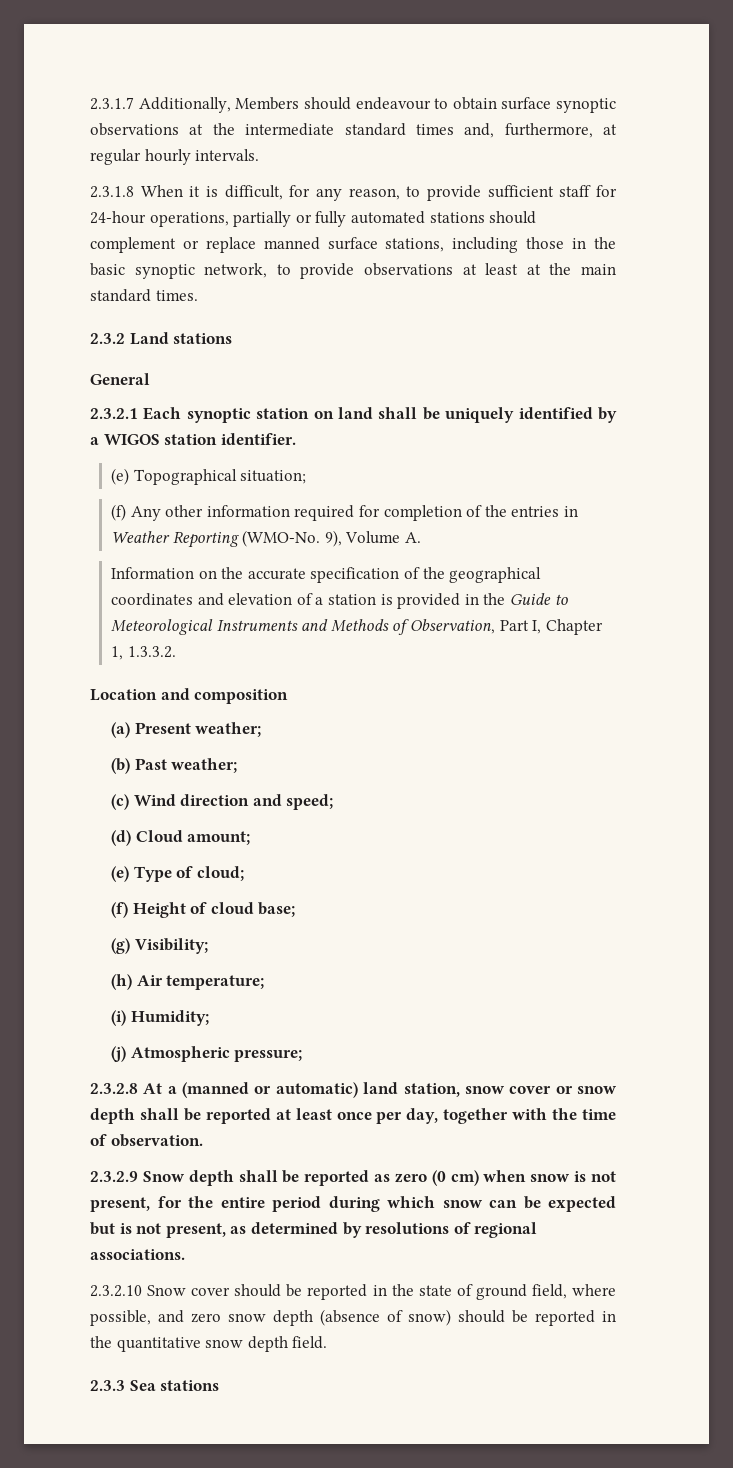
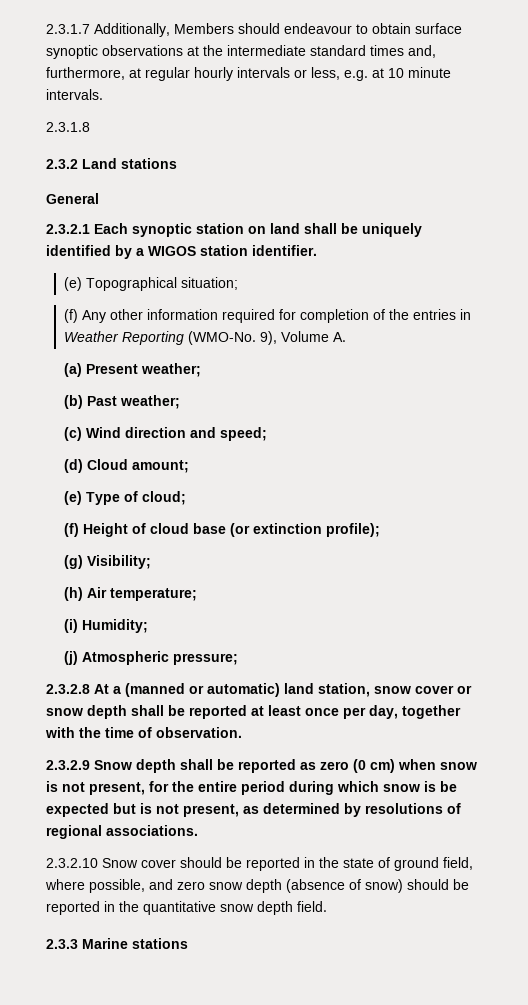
[195,149,260,161] [90,185,617,201] [90,211,537,227] [90,237,617,253] [90,263,617,279] [90,289,198,302] intervals. // 2.3.1.8 When it is difficult, for any reason, to provide sufficient staff for 24-hour operations, partially or fully automated stations should complement or replace manned surface stations, including those in the basic synoptic network, to provide observations at least at the main standard times. -> [237,67,451,81] [46,89,103,100] [46,122,90,132] intervals or less, e.g. at 10 minute intervals. // 2.3.1.8
[111,567,542,583] [111,593,568,609] [111,619,603,635] [111,646,176,660] [90,688,289,704] // Information on the accurate specification of the geographical coordinates and elevation of a station is provided in the Guide to Meteorological Instruments and Methods of Observation, Part I, Chapter 1, 1.3.3.2. // Location and composition -> (347, 337) none
[258,902,296,917] base; -> [193,523,381,537] base (or extinction profile);
[489,1200,517,1208] can -> [424,781,436,792] is
[129,1380,156,1391] Sea -> [82,938,128,949] Marine

